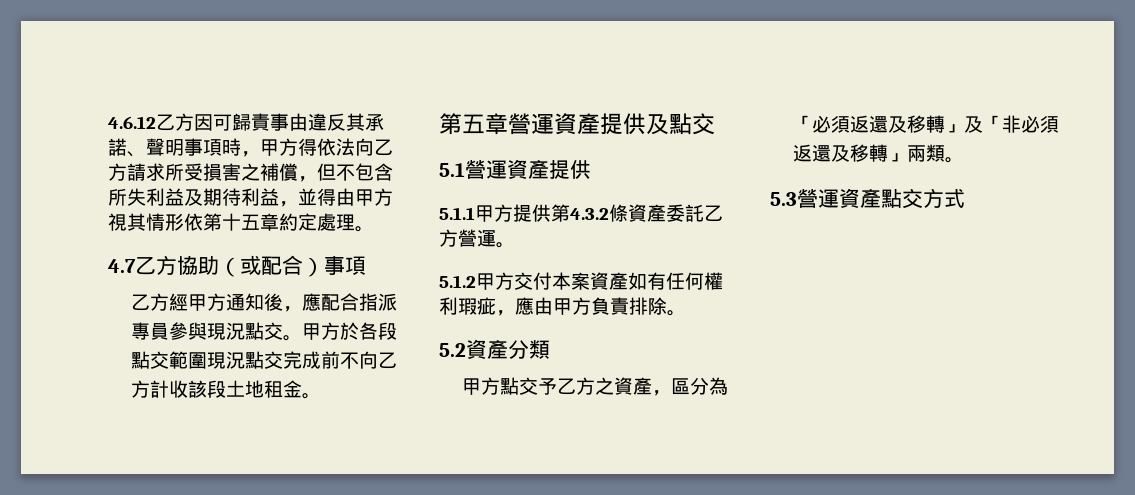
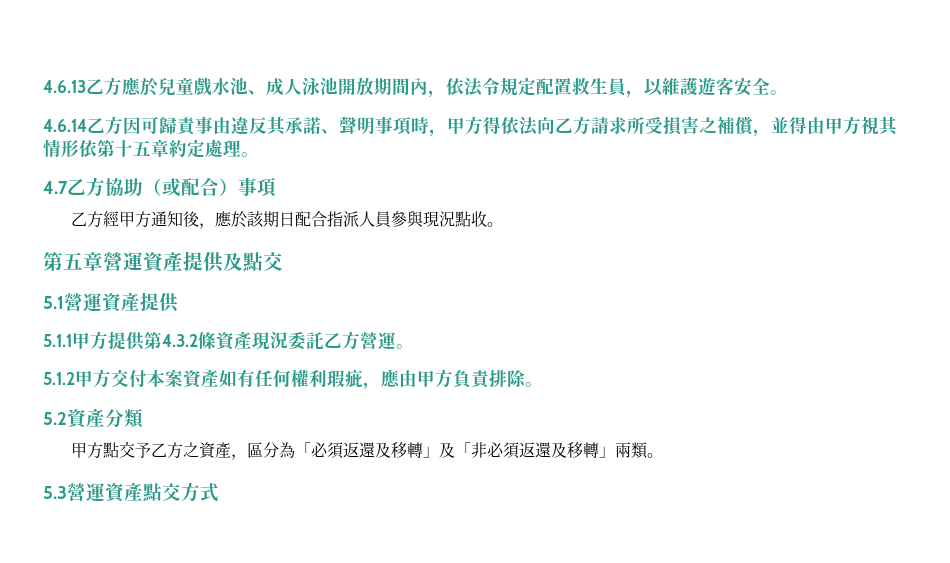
[108,116,156,129] 4.6.12 -> [43,77,788,98] [43,119,87,132] 4.6.13乙方應於兒童戲水池、成人泳池開放期間內，依法令規定配置救生員，以維護遊客安全。 // 4.6.14
[317,163,393,181] [108,188,298,207] 但不包含所失利益及期待利益， -> (771, 133) none
(322, 302) none -> [231,211,296,228] 於該期日
[131,322,151,340] 專 -> [359,211,376,227] 人
[264,322,398,341] [131,351,398,369] [131,380,303,398] 交。甲方於各段點交範圍現況點交完成前不向乙方計收該段土地租金 -> [471,211,488,227] 收
(666, 213) none -> [252,332,288,350] 現況

